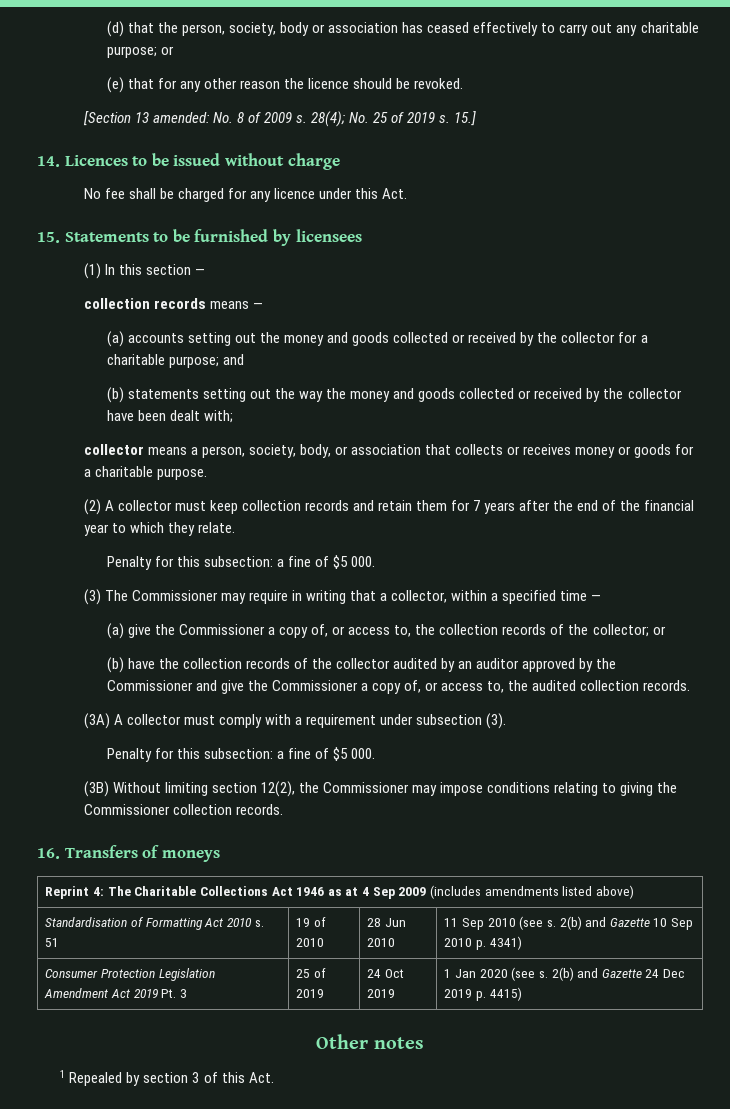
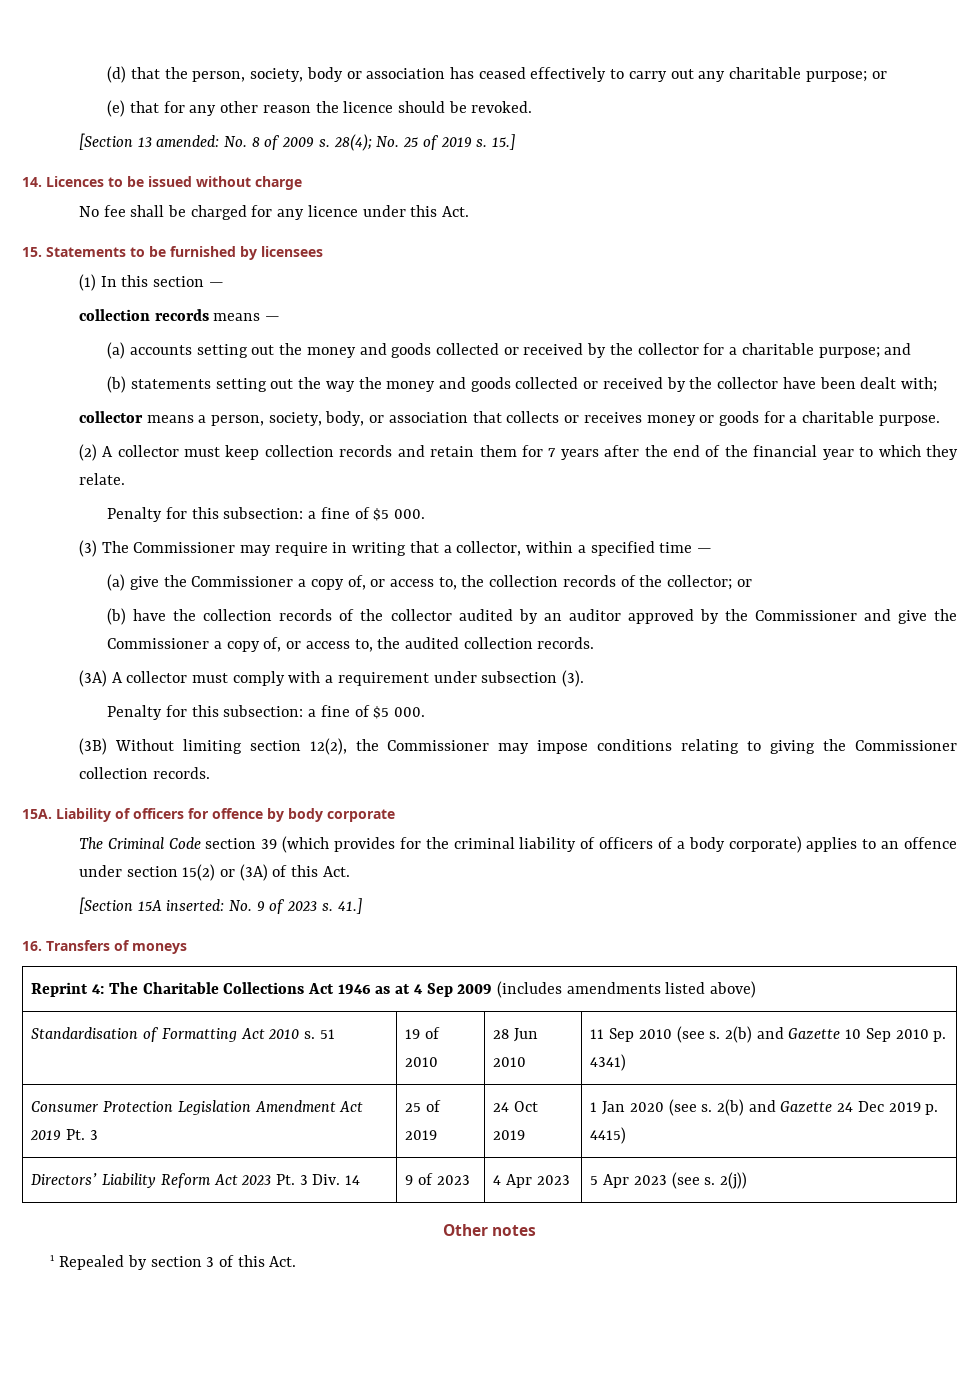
(283, 809) none -> [22,808,395,822] [78,836,957,853] [78,864,350,881] [78,897,362,914] // 15A. Liability of officers for offence by body corporate // The Criminal Code section 39 (which provides for the criminal liability of officers of a body corporate) applies to an offence under section 15(2) or (3A) of this Act. // [Section 15A inserted: No. 9 of 2023 s. 41.]
(522, 994) none -> [31,1173,361,1188] [405,1173,470,1185] [493,1174,570,1188] [590,1172,747,1189] // Directors’ Liability Reform Act 2023 Pt. 3 Div. 14 | 9 of 2023 | 4 Apr 2023 | 5 Apr 2023 (see s. 2(j))

